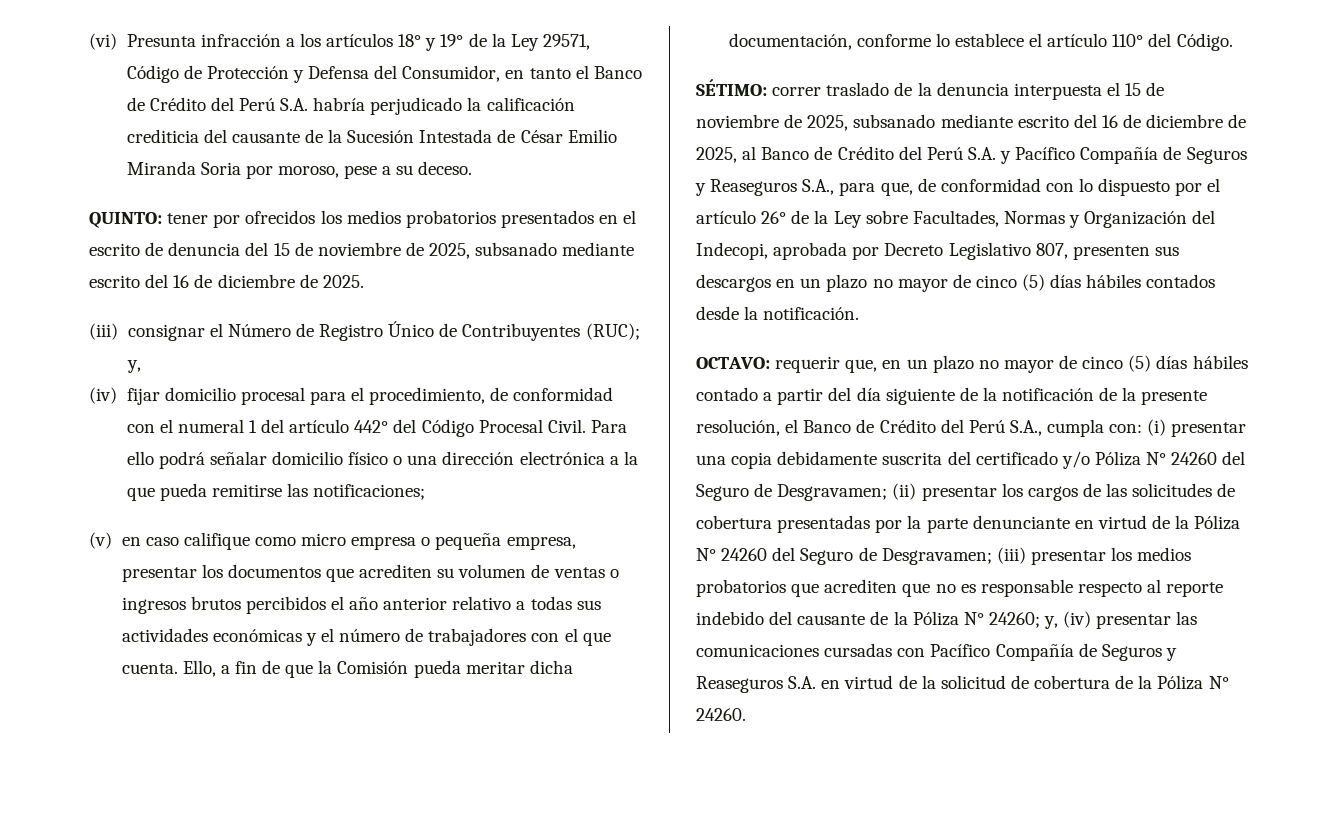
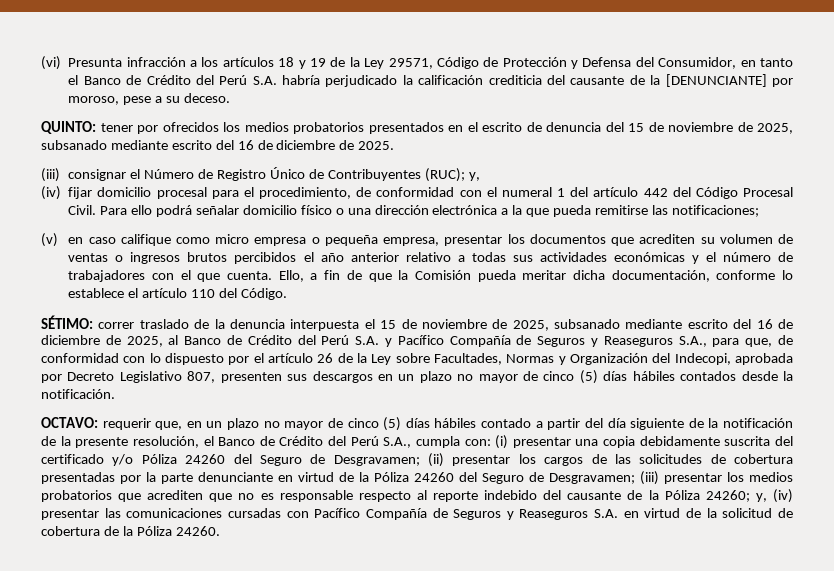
[398,34,464,51] 18° y 19° -> [278,57,327,69] 18 y 19
[347,129,617,143] [126,161,241,175] Sucesión Intestada de César Emilio Miranda Soria -> [665,74,767,87] [DENUNCIANTE]
[354,420,389,433] 442° -> [643,188,668,197] 442
[1112,34,1144,47] 110° -> [191,289,216,298] 110
[761,211,787,224] 26° -> [317,353,334,363] 26
[1146,452,1167,465] N° -> (177, 459) none
[696,548,716,561] N° -> (409, 477) none
[963,612,984,625] N° -> (700, 495) none
[1208,676,1229,689] N° -> (172, 531) none

